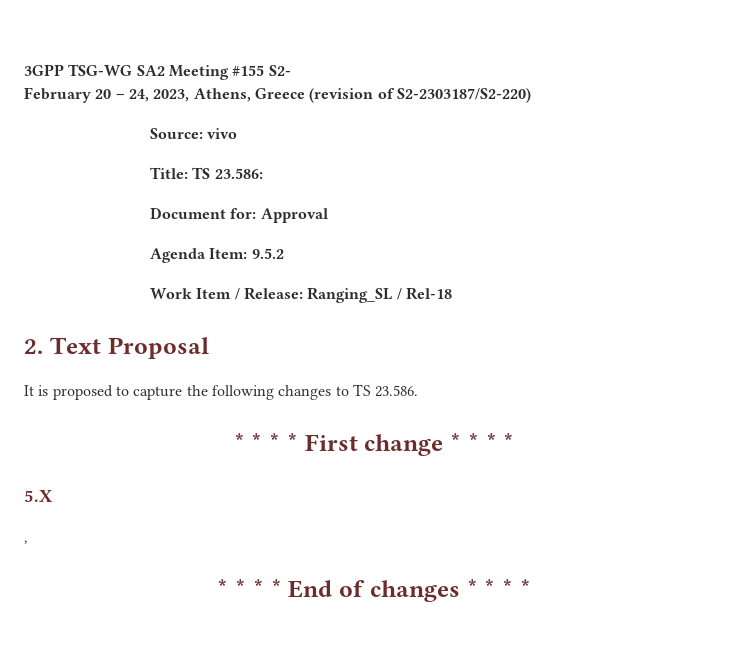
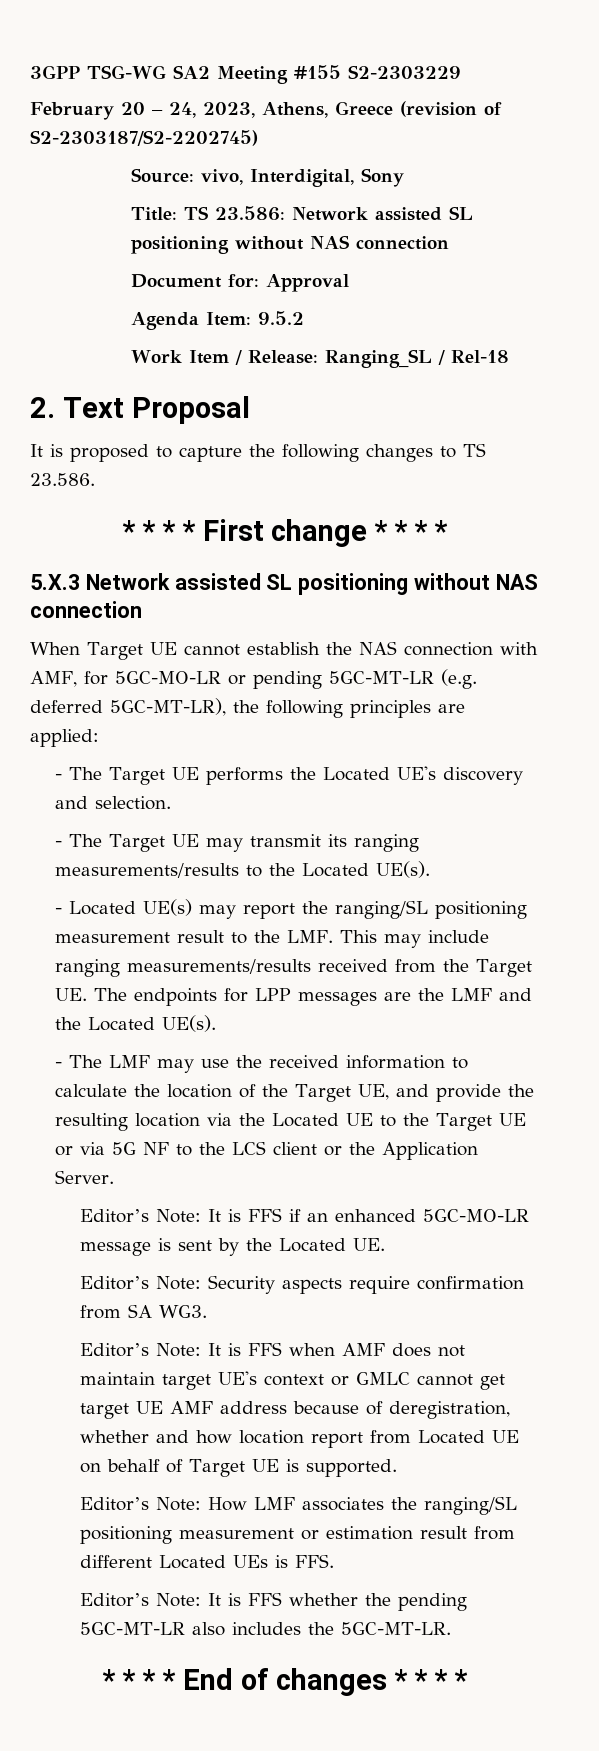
[268,65,291,76] S2- -> [348,65,461,79] S2-2303229
[396,88,531,103] S2-2303187/S2-220) -> [30,130,258,146] S2-2303187/S2-2202745)
[207,128,238,139] vivo -> [200,168,404,187] vivo, Interdigital, Sony
(263, 173) none -> [291,206,473,221] [130,235,449,254] Network assisted SL positioning without NAS connection
[24,490,53,502] [24,540,28,544] 5.X // , -> [30,573,538,595] [30,601,142,618] [30,641,538,660] [30,669,477,689] [30,698,465,718] [30,729,99,747] [55,766,524,785] [55,796,172,810] [55,834,420,852] [55,861,431,878] [55,899,528,919] [55,930,490,948] [55,959,533,977] [55,988,533,1006] [55,1015,217,1032] [55,1055,469,1073] [55,1084,535,1102] [55,1113,527,1131] [55,1141,479,1160] [55,1170,115,1184] [80,1208,530,1223] [80,1238,386,1256] [80,1275,525,1294] [80,1304,208,1319] [80,1342,466,1357] [80,1371,506,1390] [80,1401,511,1419] [80,1430,520,1448] [80,1459,398,1477] [80,1496,518,1515] [80,1526,516,1544] [80,1554,335,1569] [80,1592,468,1611] [80,1622,452,1636] 5.X.3 Network assisted SL positioning without NAS connection // When Target UE cannot establish the NAS connection with AMF, for 5GC-MO-LR or pending 5GC-MT-LR (e.g. deferred 5GC-MT-LR), the following principles are applied: // - The Target UE performs the Located UE's discovery and selection. // - The Target UE may transmit its ranging measurements/results to the Located UE(s). // - Located UE(s) may report the ranging/SL positioning measurement result to the LMF. This may include ranging measurements/results received from the Target UE. The endpoints for LPP messages are the LMF and the Located UE(s). // - The LMF may use the received information to calculate the location of the Target UE, and provide the resulting location via the Located UE to the Target UE or via 5G NF to the LCS client or the Application Server. // Editor’s Note: It is FFS if an enhanced 5GC-MO-LR message is sent by the Located UE. // Editor’s Note: Security aspects require confirmation from SA WG3. // Editor’s Note: It is FFS when AMF does not maintain target UE's context or GMLC cannot get target UE AMF address because of deregistration, whether and how location report from Located UE on behalf of Target UE is supported. // Editor’s Note: How LMF associates the ranging/SL positioning measurement or estimation result from different Located UEs is FFS. // Editor’s Note: It is FFS whether the pending 5GC-MT-LR also includes the 5GC-MT-LR.

